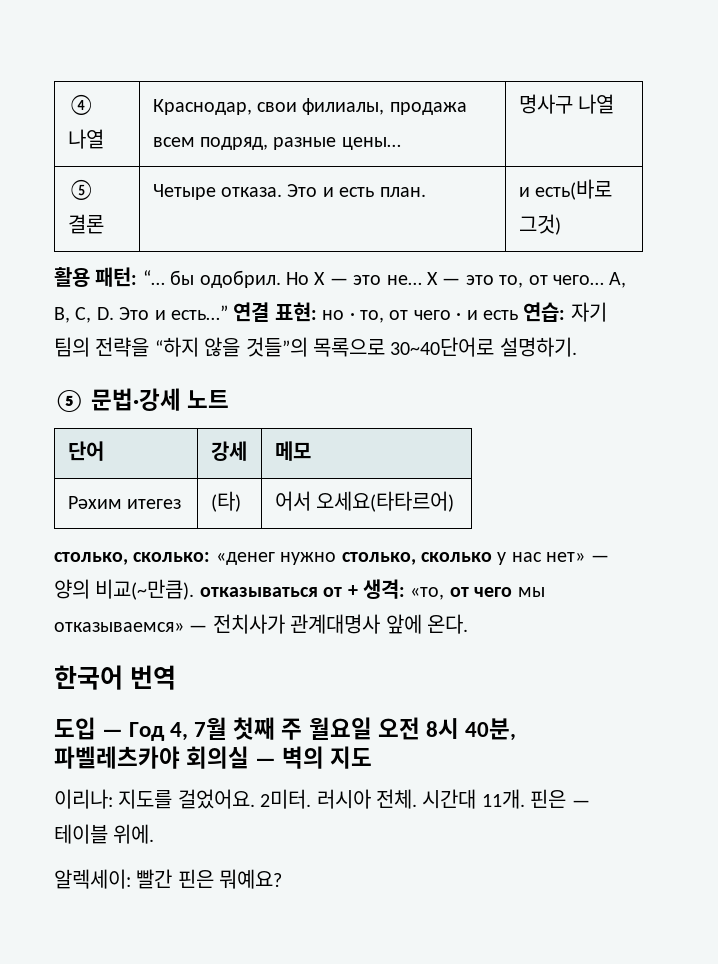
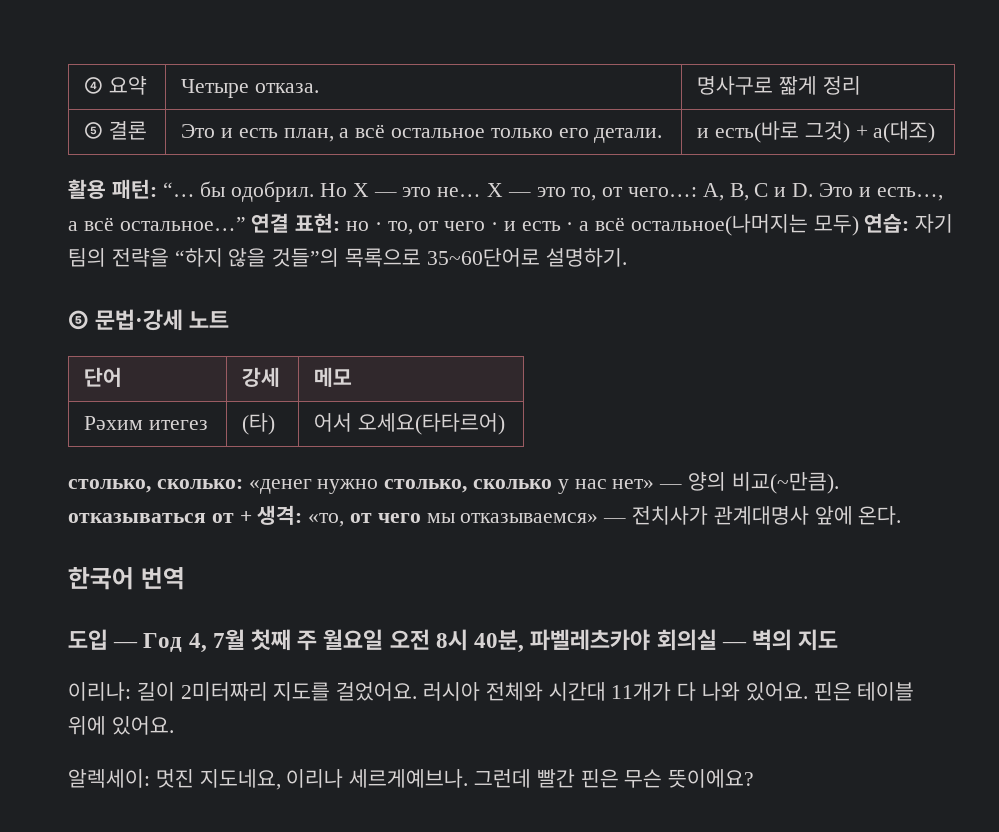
[67,129,104,149] [152,98,467,115] [152,137,401,150] [518,94,615,114] 나열 | Краснодар, свои филиалы, продажа всем подряд, разные цены… | 명사구 나열 -> [108,76,147,95] [181,79,319,98] [697,76,861,95] 요약 | Четыре отказа. | 명사구로 짧게 정리
[152,184,283,200] Четыре отказа. -> (147, 130) none
[379,187,426,197] план. -> [283,124,663,143] план, а всё остальное только его детали.
(561, 224) none -> [855,121,936,143] + а(대조)
[552,275,604,285] чего… -> [628,187,698,197] чего…:
[75,307,92,323] C, -> [754,183,787,197] C и
[171,305,228,320] есть…” -> [876,187,943,201] [68,217,246,231] есть…, а всё остальное…”
(518, 315) none -> [566,214,859,236] · а всё остальное(나머지는 모두)
[390,337,495,357] 30~40단어로 -> [426,248,540,267] 35~60단어로
[118,789,590,809] [54,824,155,844] [54,869,283,889] 지도를 걸었어요. 2미터. 러시아 전체. 시간대 11개. 핀은 — 테이블 위에. // 알렉세이: 빨간 핀은 뭐예요? -> [136,682,915,701] [68,716,174,735] [68,769,755,790] 길이 2미터짜리 지도를 걸었어요. 러시아 전체와 시간대 11개가 다 나와 있어요. 핀은 테이블 위에 있어요. // 알렉세이: 멋진 지도네요, 이리나 세르게예브나. 그런데 빨간 핀은 무슨 뜻이에요?

